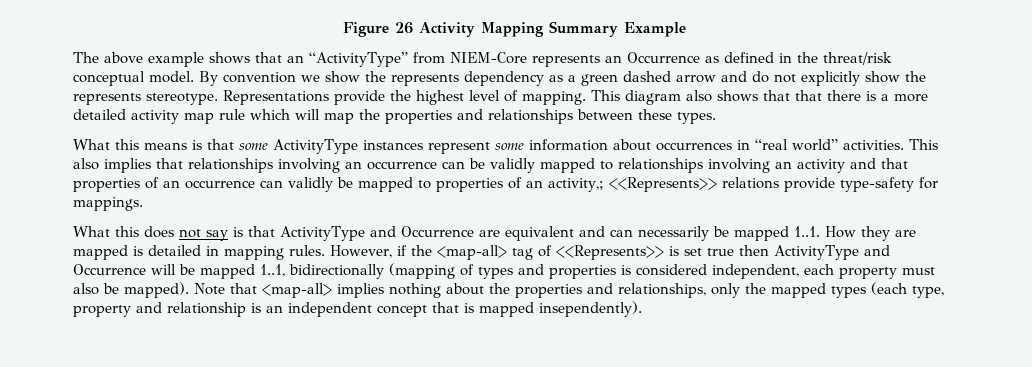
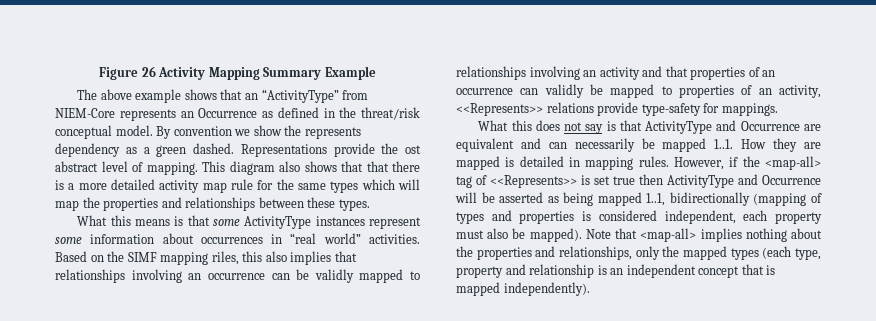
[623,71,926,86] [73,93,218,105] dashed arrow and do not explicitly show the represents stereotype. -> [193,143,234,154] dashed.
[416,90,464,105] highest -> [405,145,421,154] [55,161,98,172] ost abstract
(245, 114) none -> [257,179,359,193] for the same types
[908,139,938,150] This -> [55,251,263,265] Based on the SIMF mapping riles, this
[548,178,604,192] activity,; -> [779,85,821,98] activity,
(195, 269) none -> [499,192,594,206] asserted as being
[539,301,642,317] insependently). -> [503,282,590,296] independently).

